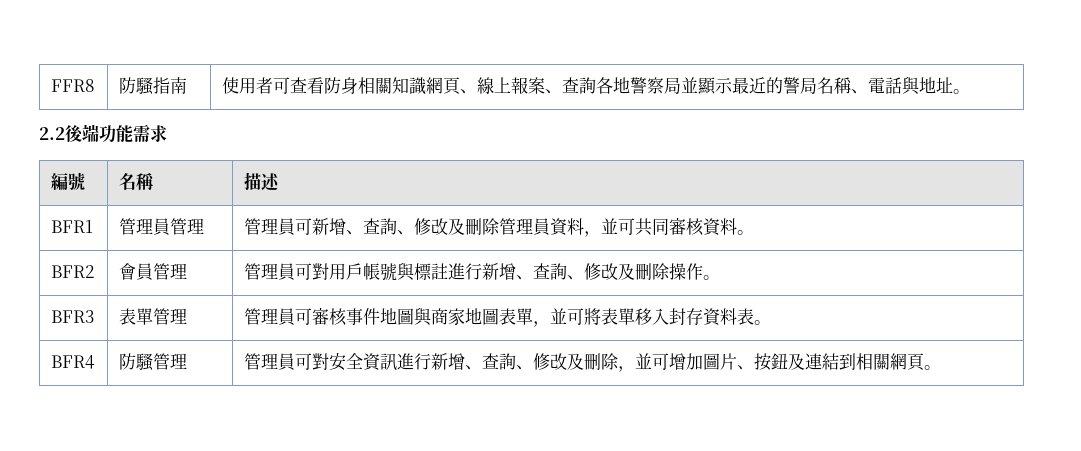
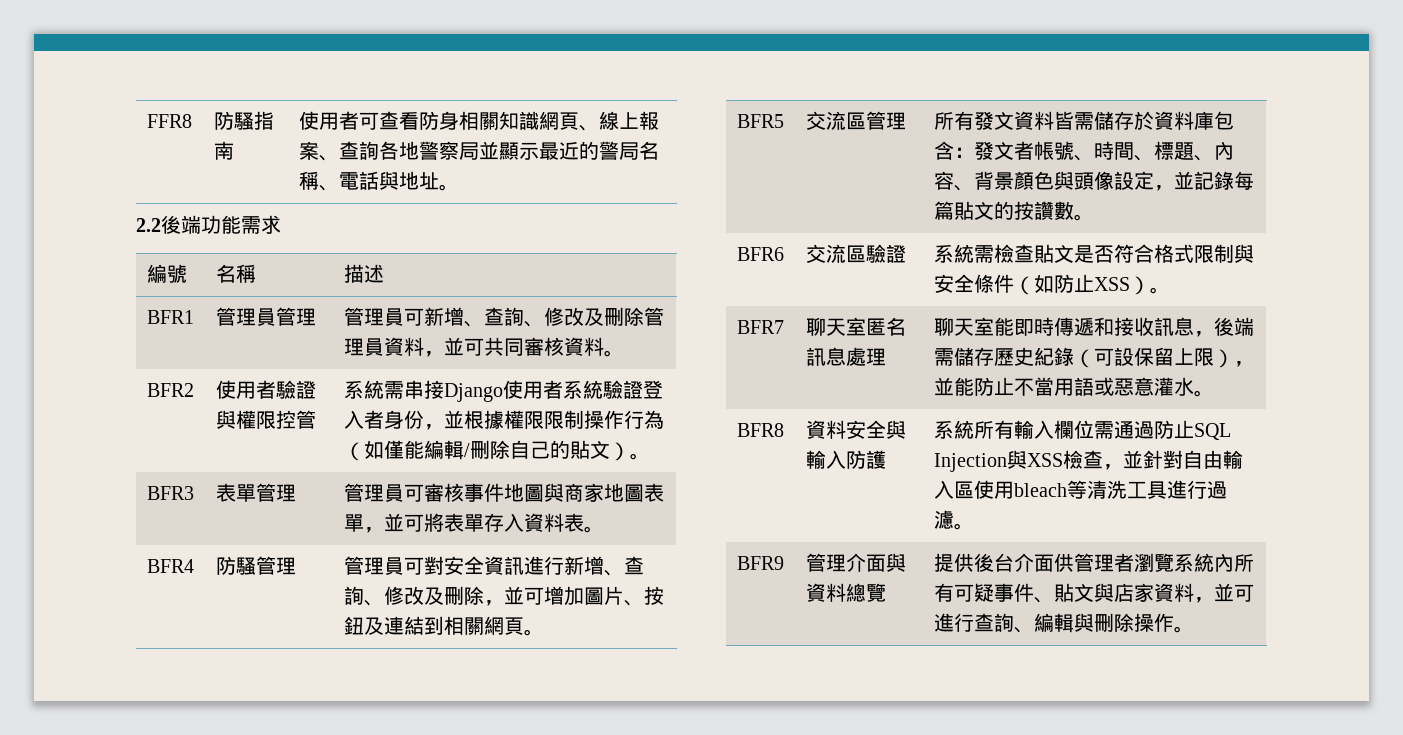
[119,263,188,280] [244,263,704,281] 會員管理 | 管理員可對用戶帳號與標註進行新增、查詢、修改及刪除操作 -> [215,380,316,399] [215,410,316,429] [343,380,663,402] [343,410,664,430] [343,440,630,461] 使用者驗證與權限控管 | 系統需串接Django使用者系統驗證登入者身份，並根據權限限制操作行為（如僅能編輯/刪除自己的貼文）
[635,308,704,325] 移入封存 -> [483,513,524,532] 存入
(942, 367) none -> [736,114,784,128] [805,111,906,130] [933,111,1234,130] [933,141,1234,161] [933,171,1254,191] [933,201,1094,221] [736,247,784,261] [805,244,906,263] [933,244,1254,263] [933,274,1170,295] [736,320,784,334] [805,317,906,336] [805,347,886,366] [933,317,1254,337] [933,347,1254,368] [933,377,1214,397] [736,423,784,437] [805,420,906,439] [805,450,886,469] [933,420,1231,440] [933,450,1243,472] [933,480,1227,499] [933,510,974,530] [736,556,784,570] [805,553,906,572] [805,583,886,602] [933,553,1254,572] [933,583,1254,603] [933,613,1194,633] // BFR5 | 交流區管理 | 所有發文資料皆需儲存於資料庫包含：發文者帳號、時間、標題、內容、背景顏色與頭像設定，並記錄每篇貼文的按讚數。 // BFR6 | 交流區驗證 | 系統需檢查貼文是否符合格式限制與安全條件（如防止XSS）。 // BFR7 | 聊天室匿名訊息處理 | 聊天室能即時傳遞和接收訊息，後端需儲存歷史紀錄（可設保留上限），並能防止不當用語或惡意灌水。 // BFR8 | 資料安全與輸入防護 | 系統所有輸入欄位需通過防止SQL Injection與XSS檢查，並針對自由輸入區使用bleach等清洗工具進行過濾。 // BFR9 | 管理介面與資料總覽 | 提供後台介面供管理者瀏覽系統內所有可疑事件、貼文與店家資料，並可進行查詢、編輯與刪除操作。

